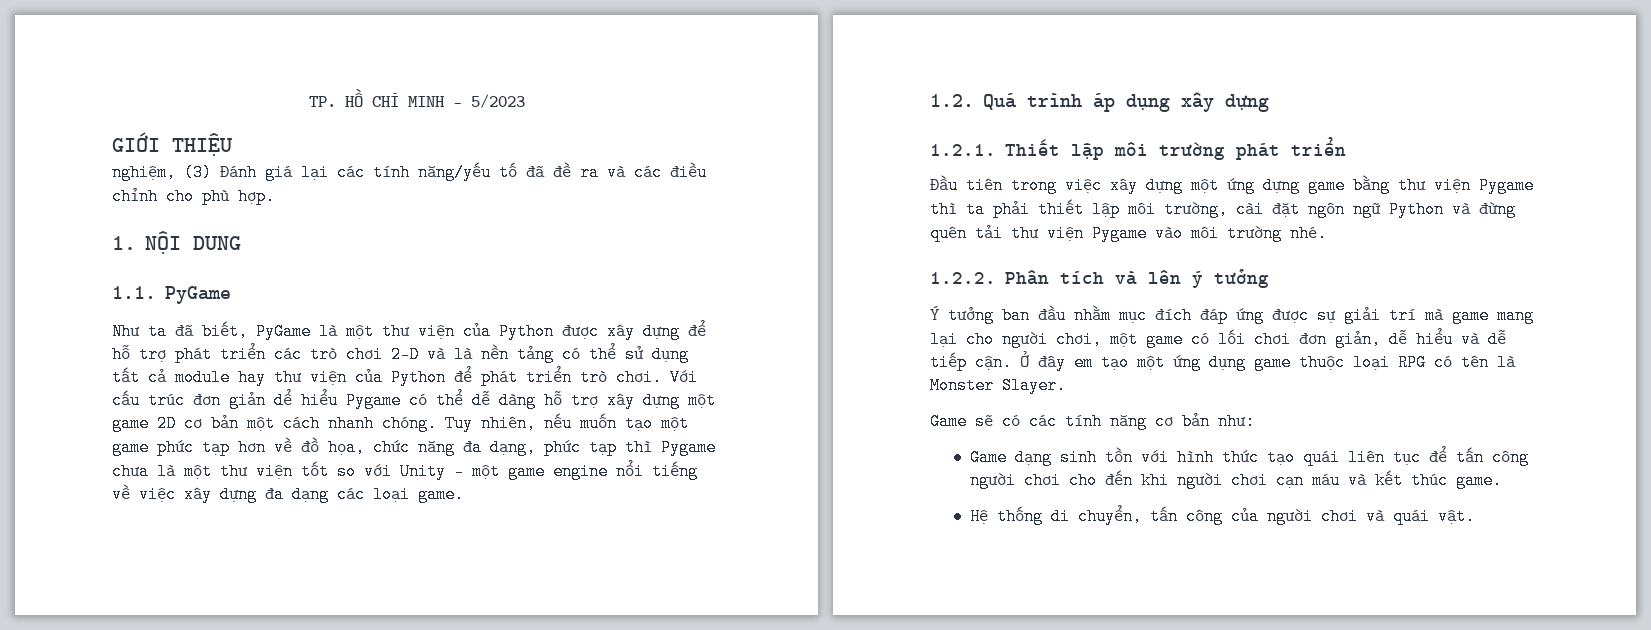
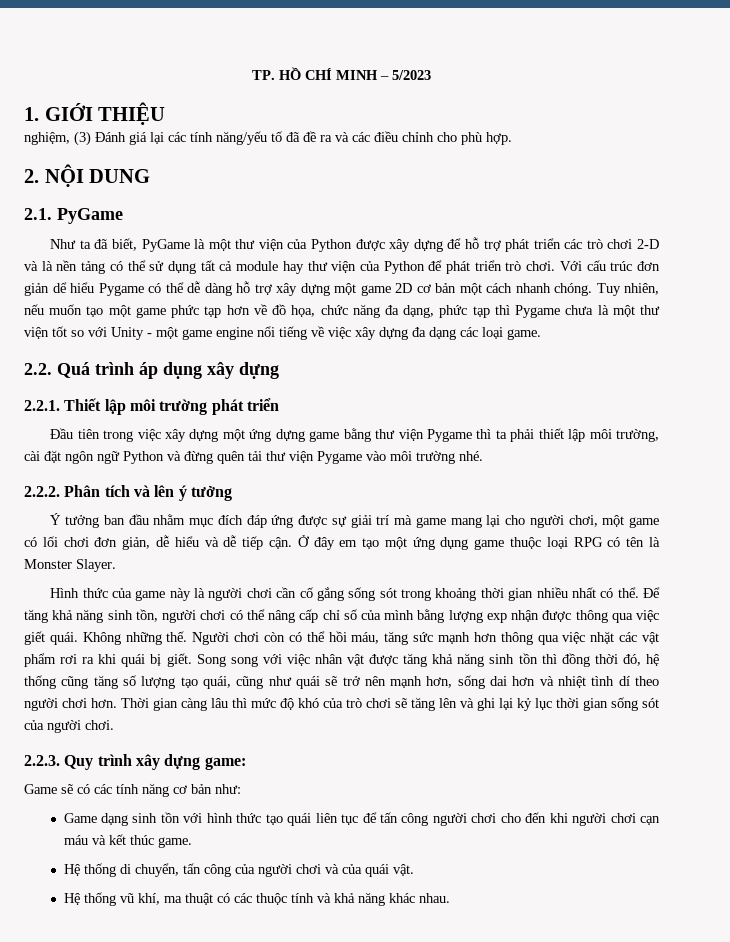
(525, 101) none -> [24,107,39,121] 1.
[112,236,136,250] 1. -> [24,169,39,183] 2.
[112,286,156,299] 1.1. -> [24,208,52,220] 2.1.
[930,94,974,107] 1.2. -> [24,363,52,375] 2.2.
[930,144,996,156] 1.2.1. -> [24,400,60,411] 2.2.1.
[930,272,996,284] 1.2.2. -> [24,486,60,497] 2.2.2.
(1066, 385) none -> [50,587,661,601] [24,609,660,623] [24,631,659,645] [24,653,659,667] [24,675,660,689] [24,697,659,711] [24,720,114,733] [24,754,246,770] // Hình thức của game này là người chơi cần cố gắng sống sót trong khoảng thời gian nhiều nhất có thể. Để tăng khả năng sinh tồn, người chơi có thể nâng cấp chỉ số của mình bằng lượng exp nhận được thông qua việc giết quái. Không những thế. Người chơi còn có thể hồi máu, tăng sức mạnh hơn thông qua việc nhặt các vật phẩm rơi ra khi quái bị giết. Song song với việc nhân vật được tăng khả năng sinh tồn thì đồng thời đó, hệ thống cũng tăng số lượng tạo quái, cũng như quái sẽ trở nên mạnh hơn, sống dai hơn và nhiệt tình dí theo người chơi hơn. Thời gian càng lâu thì mức độ khó của trò chơi sẽ tăng lên và ghi lại kỷ lục thời gian sống sót của người chơi. // 2.2.3. Quy trình xây dựng game:
(1386, 516) none -> [341,864,362,874] của
(1476, 516) none -> [63,892,450,906] // Hệ thống vũ khí, ma thuật có các thuộc tính và khả năng khác nhau.

